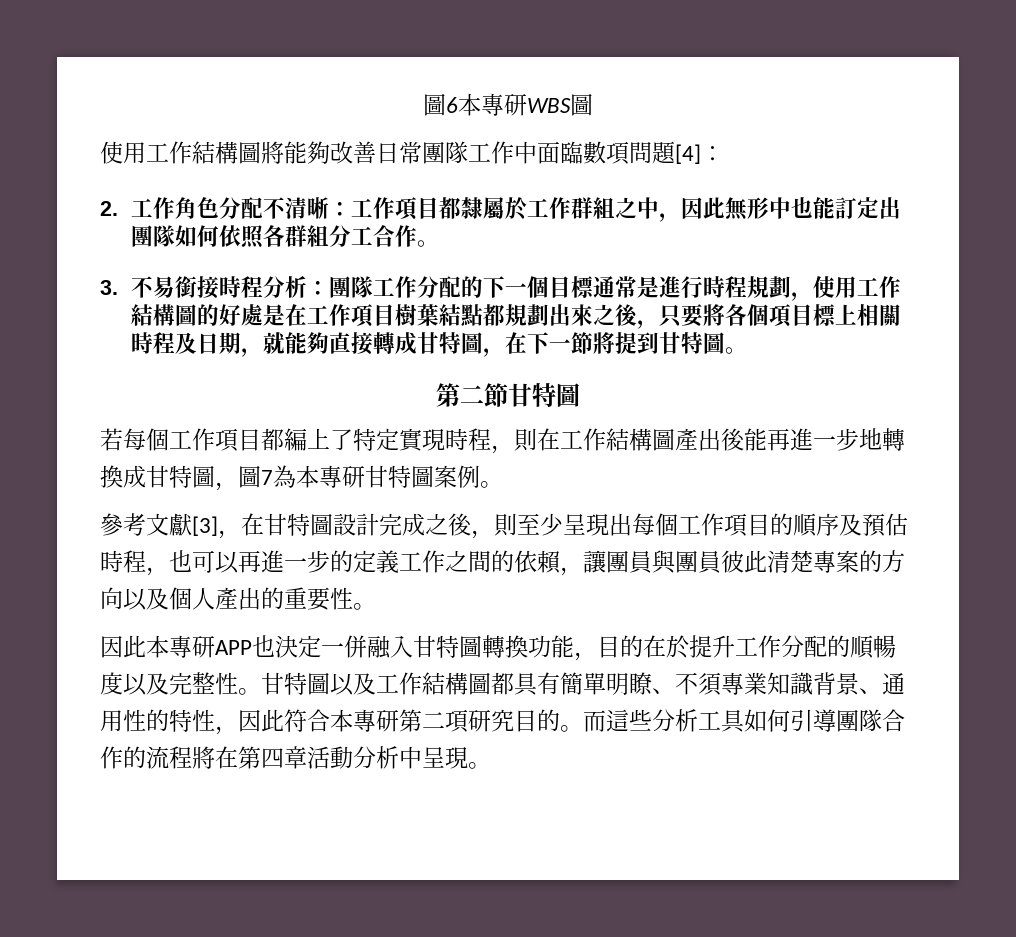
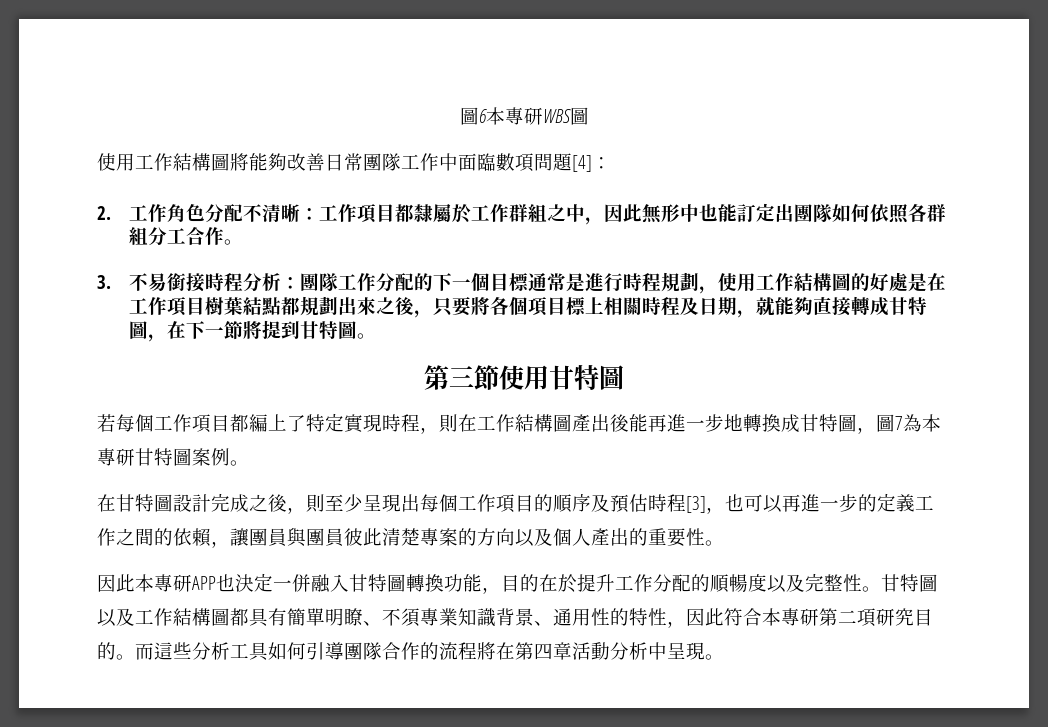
[460,383,508,408] 二節 -> [449,365,549,391] 三節使用
[100,513,241,539] 參考文獻[3]， -> (249, 463) none
(146, 561) none -> [686,496,706,513] [3]

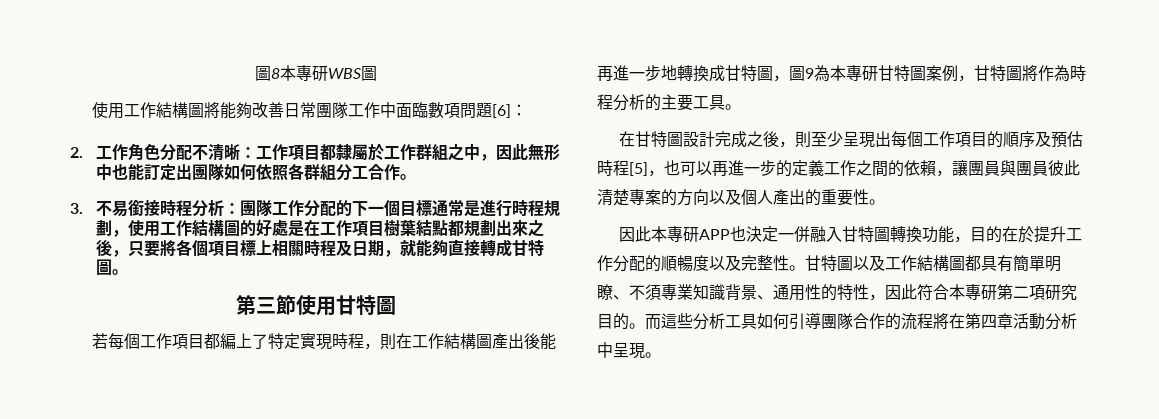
[459,107,487,125] 圖6 -> [255,66,280,81] 圖8
[572,155,592,172] [4] -> [492,104,512,118] [6]
[147,320,357,342] ，在下一節將提到甘特圖 -> (112, 267) none
[895,416,903,430] 7 -> [805,68,814,79] 9
(230, 457) none -> [958,65,1086,82] [597,94,725,111] ，甘特圖將作為時程分析的主要工具
[686,496,706,513] [3] -> [629,162,648,176] [5]

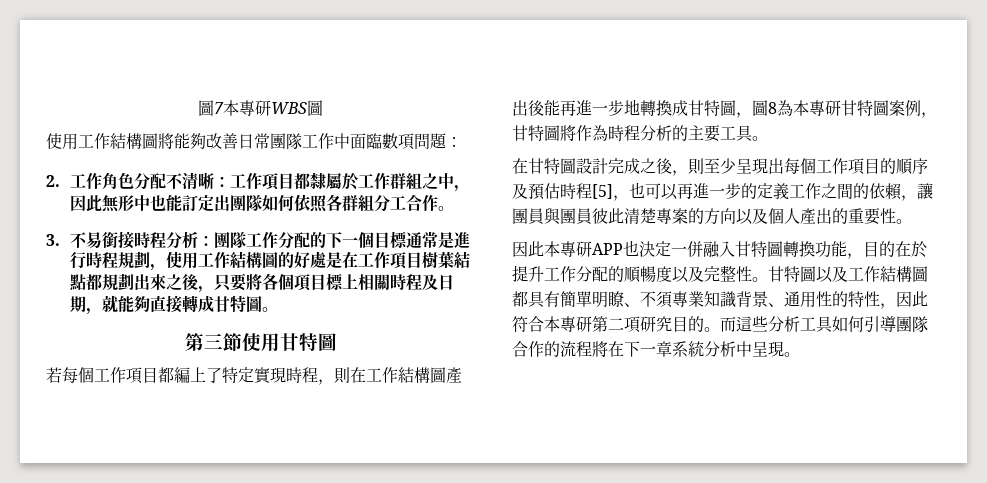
[255,66,280,81] 圖8 -> [198,100,224,116] 圖7
[492,104,512,118] [6] -> (447, 141) none
[805,68,814,79] 9 -> [768,102,777,114] 8
[965,313,1045,330] 第四章活動 -> [624,341,704,357] 下一章系統

